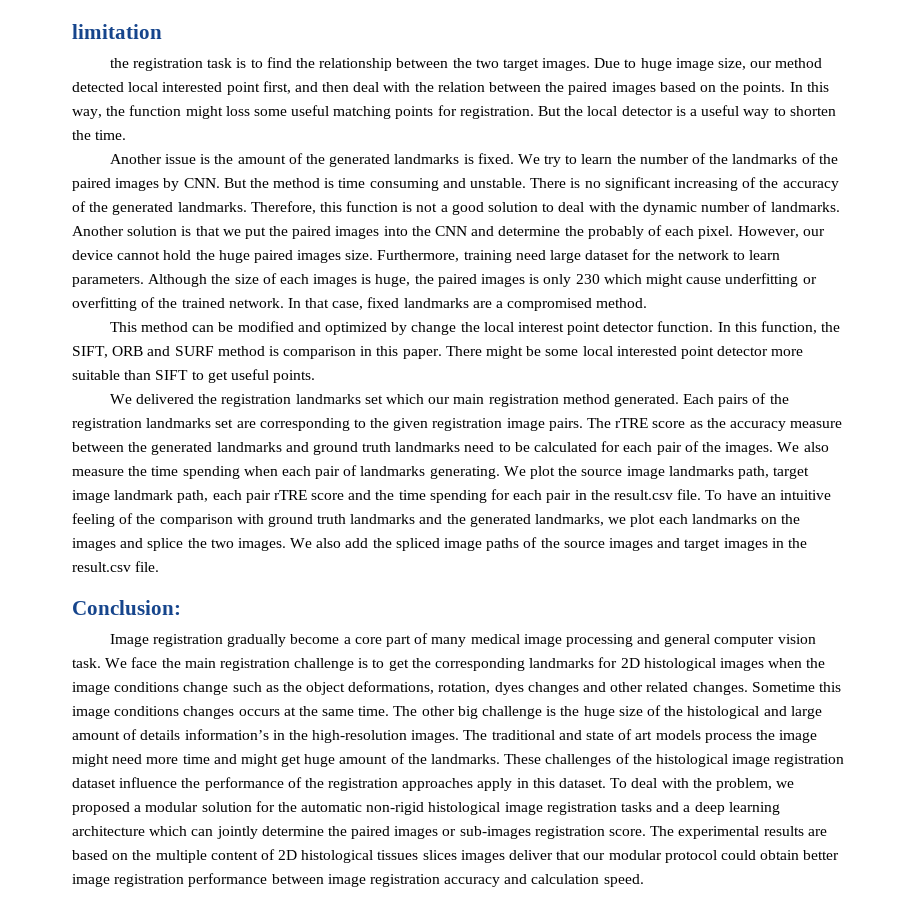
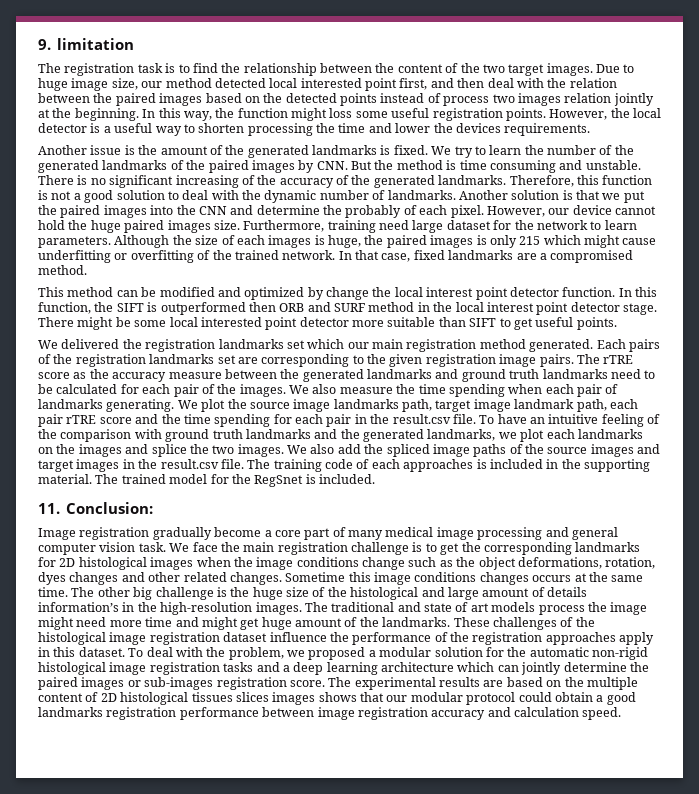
(72, 31) none -> [38,39,51,50] 9.
[109,58,129,68] the -> [38,63,61,73] The
(472, 63) none -> [397,63,480,73] content of the
[743,82,786,95] points. -> [285,93,654,106] [38,108,139,121] detected points instead of process two images relation jointly at the beginning.
[333,105,562,119] matching points for registration. But -> [432,108,608,121] registration points. However,
[72,130,127,140] the time. -> [247,123,591,136] processing the time and lower the devices requirements.
(729, 159) none -> [38,160,99,173] generated
[575,274,600,284] 230 -> [519,236,541,245] 215
[72,346,442,359] SIFT, ORB and SURF method is comparison in this paper. -> [116,302,657,315] SIFT is outperformed then ORB and SURF method in the local interest point detector stage.
(160, 566) // -> [247,459,650,472] [38,474,375,487] [38,503,60,514] The training code of each approaches is included in the supporting material. The trained model for the RegSnet is included. // 11.
[509,850,554,860] deliver -> [318,692,357,702] shows
[803,850,840,860] [72,874,110,887] better image -> [596,692,636,705] [38,707,103,717] a good landmarks

